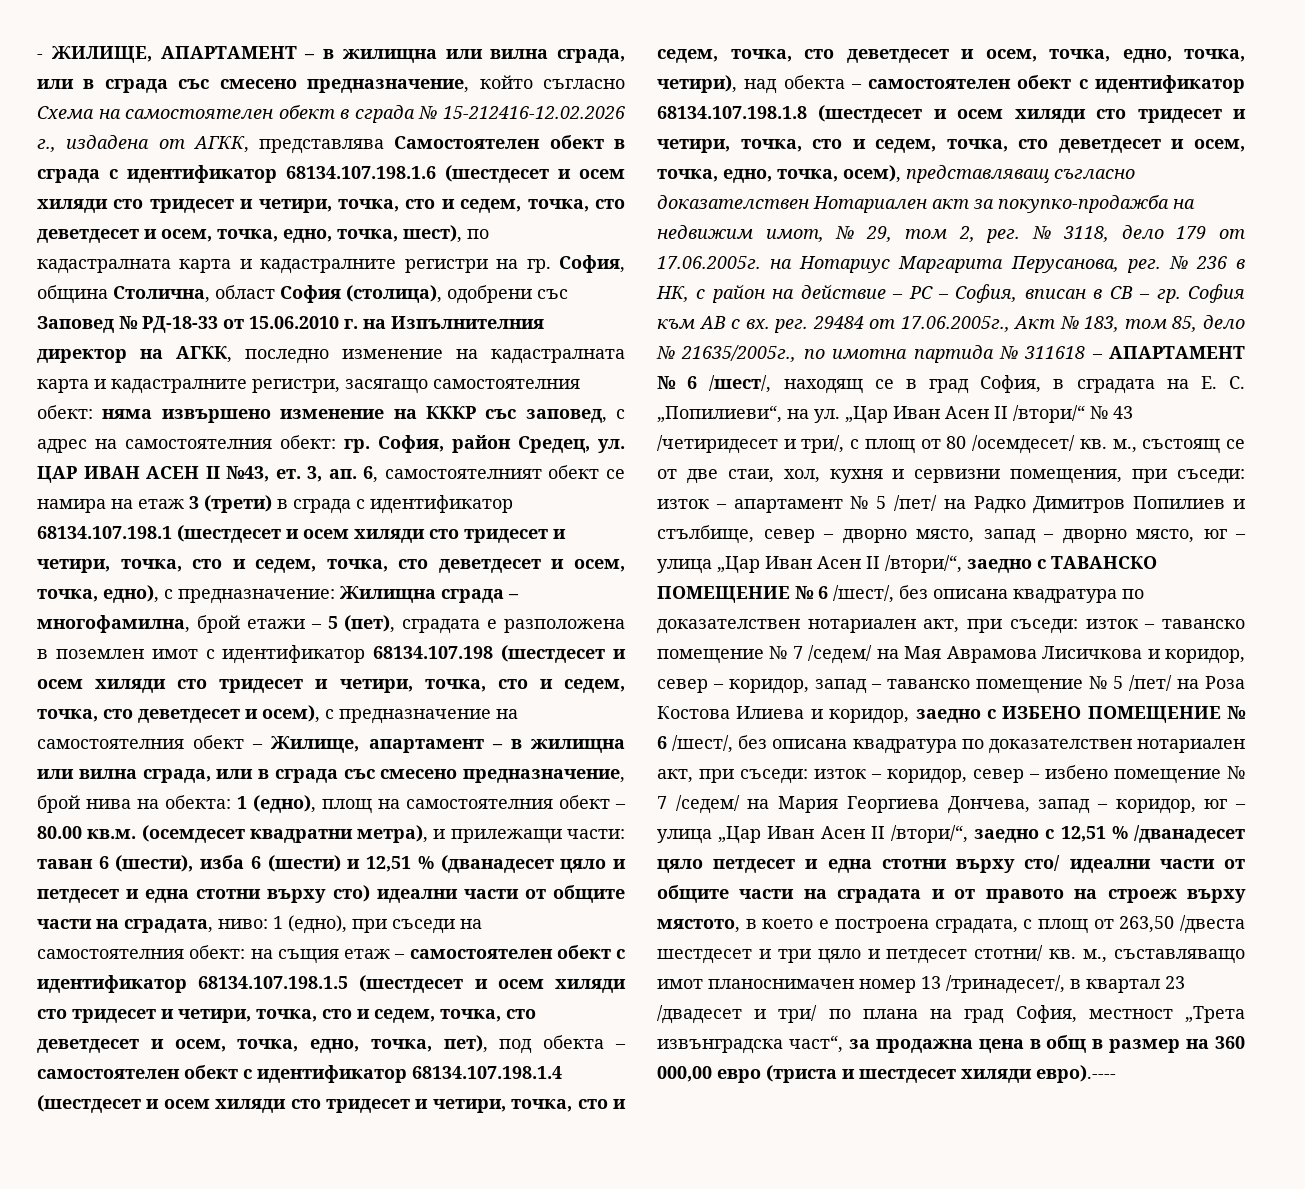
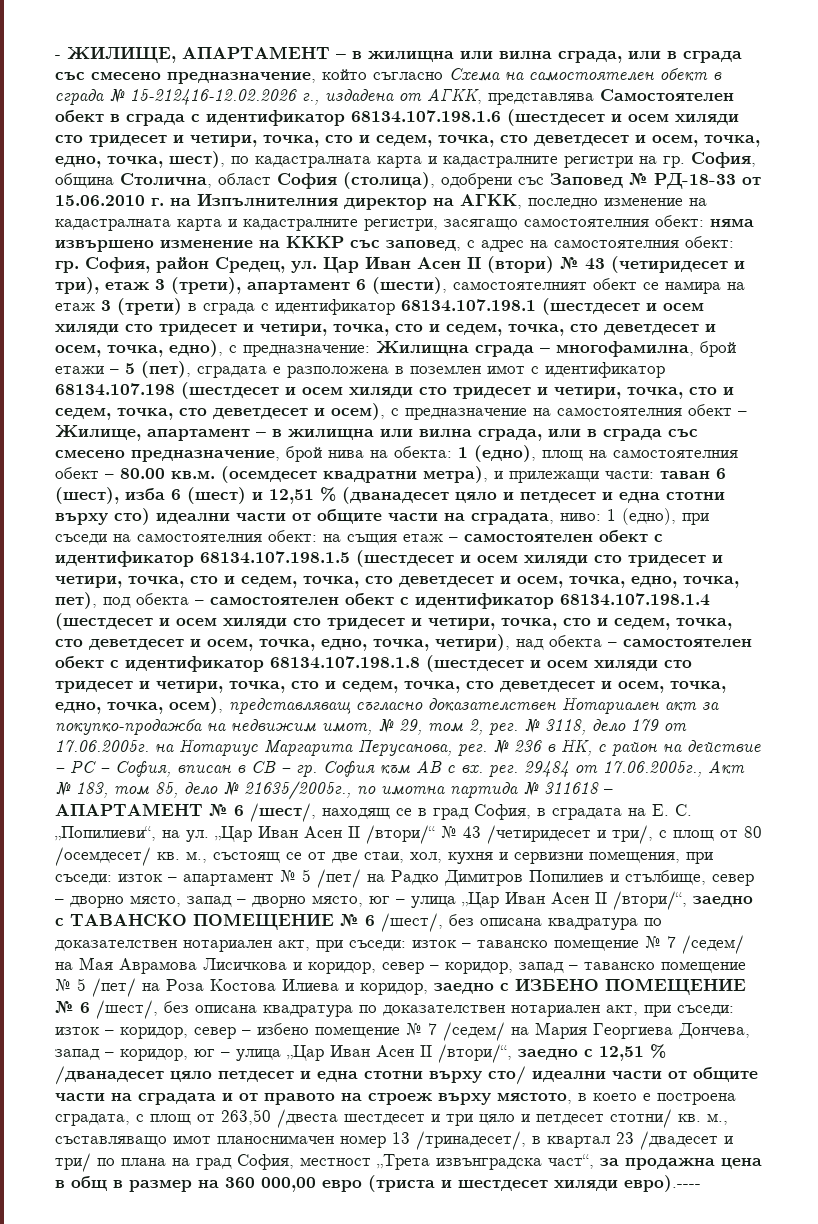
[37,466,379,483] ЦАР ИВАН АСЕН II №43, ет. 3, ап. 6, -> [323,256,745,273] [55,277,447,294] Цар Иван Асен II (втори) № 43 (четиридесет и три), етаж 3 (трети), апартамент 6 (шести),
[115,855,194,872] (шести), -> [55,487,119,504] (шест),
[267,855,341,872] (шести) -> [187,487,246,504] (шест)

